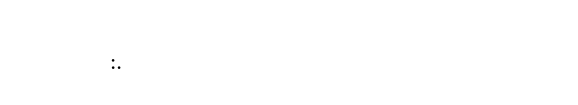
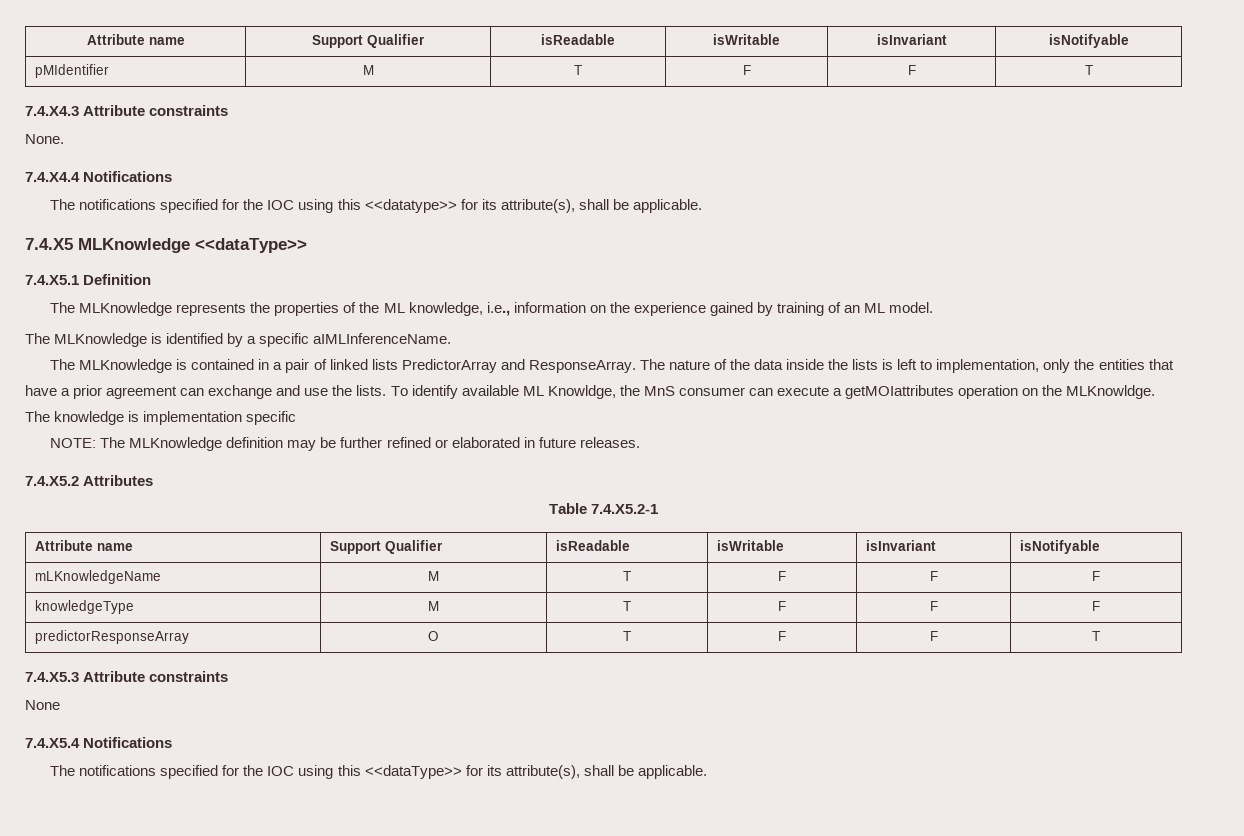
[110,59,122,69] :. -> [86,34,185,45] [312,34,425,48] [541,34,615,45] [713,34,780,45] [876,34,947,45] [1048,34,1129,48] [35,64,110,78] [362,65,374,75] [574,65,582,75] [742,65,751,75] [907,65,916,75] [1084,65,1093,75] [25,105,229,116] [25,134,64,144] [25,171,173,182] [50,199,702,213] [25,238,307,253] [25,274,152,285] [50,302,934,316] [25,333,452,347] [50,359,1174,373] [25,385,1156,399] [25,411,297,425] [50,437,640,451] [25,475,154,486] [548,503,659,514] [35,540,134,551] [330,540,444,554] [556,540,631,551] [717,540,785,551] [866,540,937,551] [1020,540,1101,554] [35,570,162,584] [428,571,439,581] [623,571,631,581] [778,571,786,581] [929,571,938,581] [1092,571,1100,581] [35,600,135,614] [428,601,439,611] [623,601,631,611] [778,601,786,611] [929,601,938,611] [1092,601,1100,611] [35,630,190,644] [428,631,439,641] [623,631,631,641] [778,631,786,641] [929,631,938,641] [1092,631,1100,641] [25,671,229,682] [25,700,60,710] [25,737,173,748] [50,765,707,779] Attribute name | Support Qualifier | isReadable | isWritable | isInvariant | isNotifyable // pMIdentifier | M | T | F | F | T // 7.4.X4.3 Attribute constraints // None. // 7.4.X4.4 Notifications // The notifications specified for the IOC using this <<datatype>> for its attribute(s), shall be applicable. // 7.4.X5 MLKnowledge <<dataType>> // 7.4.X5.1 Definition // The MLKnowledge represents the properties of the ML knowledge, i.e., information on the experience gained by training of an ML model. // The MLKnowledge is identified by a specific aIMLInferenceName. // The MLKnowledge is contained in a pair of linked lists PredictorArray and ResponseArray. The nature of the data inside the lists is left to implementation, only the entities that have a prior agreement can exchange and use the lists. To identify available ML Knowldge, the MnS consumer can execute a getMOIattributes operation on the MLKnowldge. The knowledge is implementation specific // NOTE: The MLKnowledge definition may be further refined or elaborated in future releases. // 7.4.X5.2 Attributes // Table 7.4.X5.2-1 // Attribute name | Support Qualifier | isReadable | isWritable | isInvariant | isNotifyable // mLKnowledgeName | M | T | F | F | F // knowledgeType | M | T | F | F | F // predictorResponseArray | O | T | F | F | T // 7.4.X5.3 Attribute constraints // None // 7.4.X5.4 Notifications // The notifications specified for the IOC using this <<dataType>> for its attribute(s), shall be applicable.

